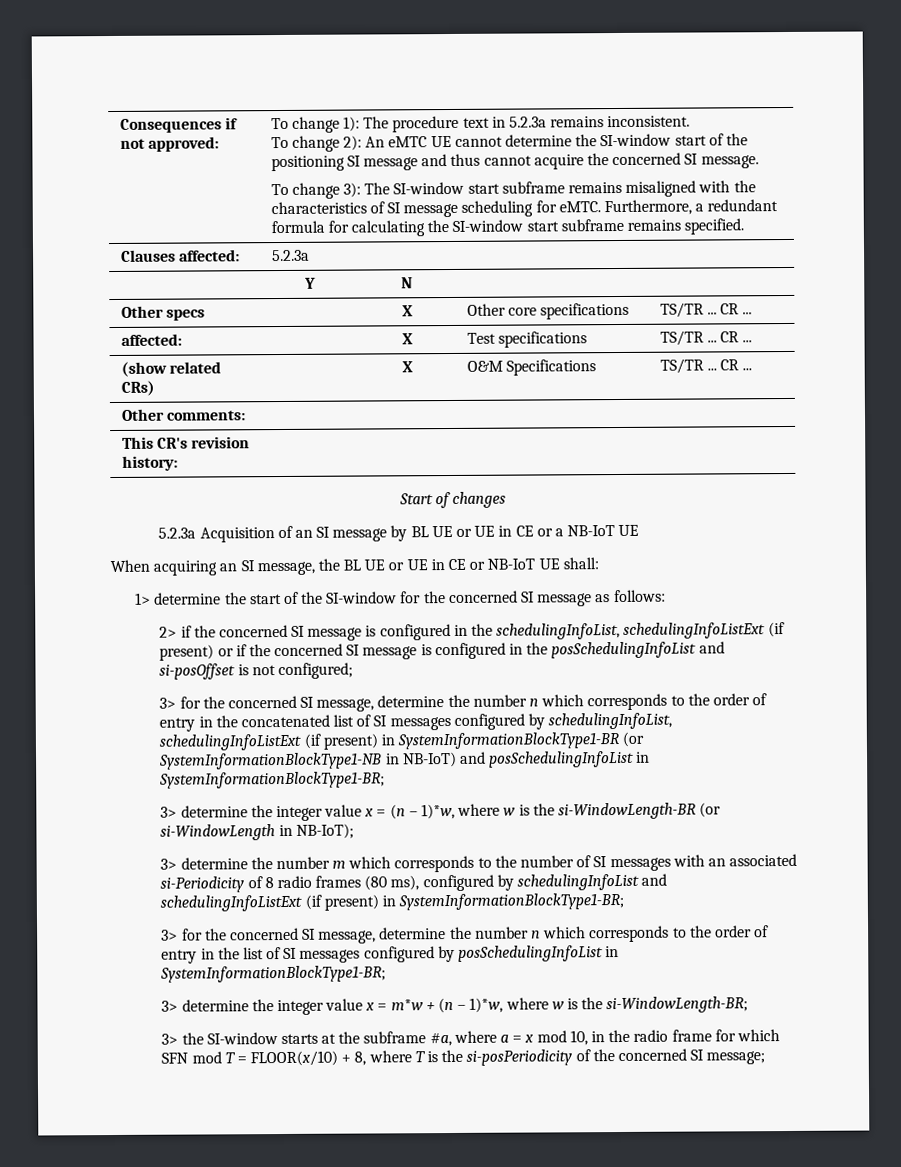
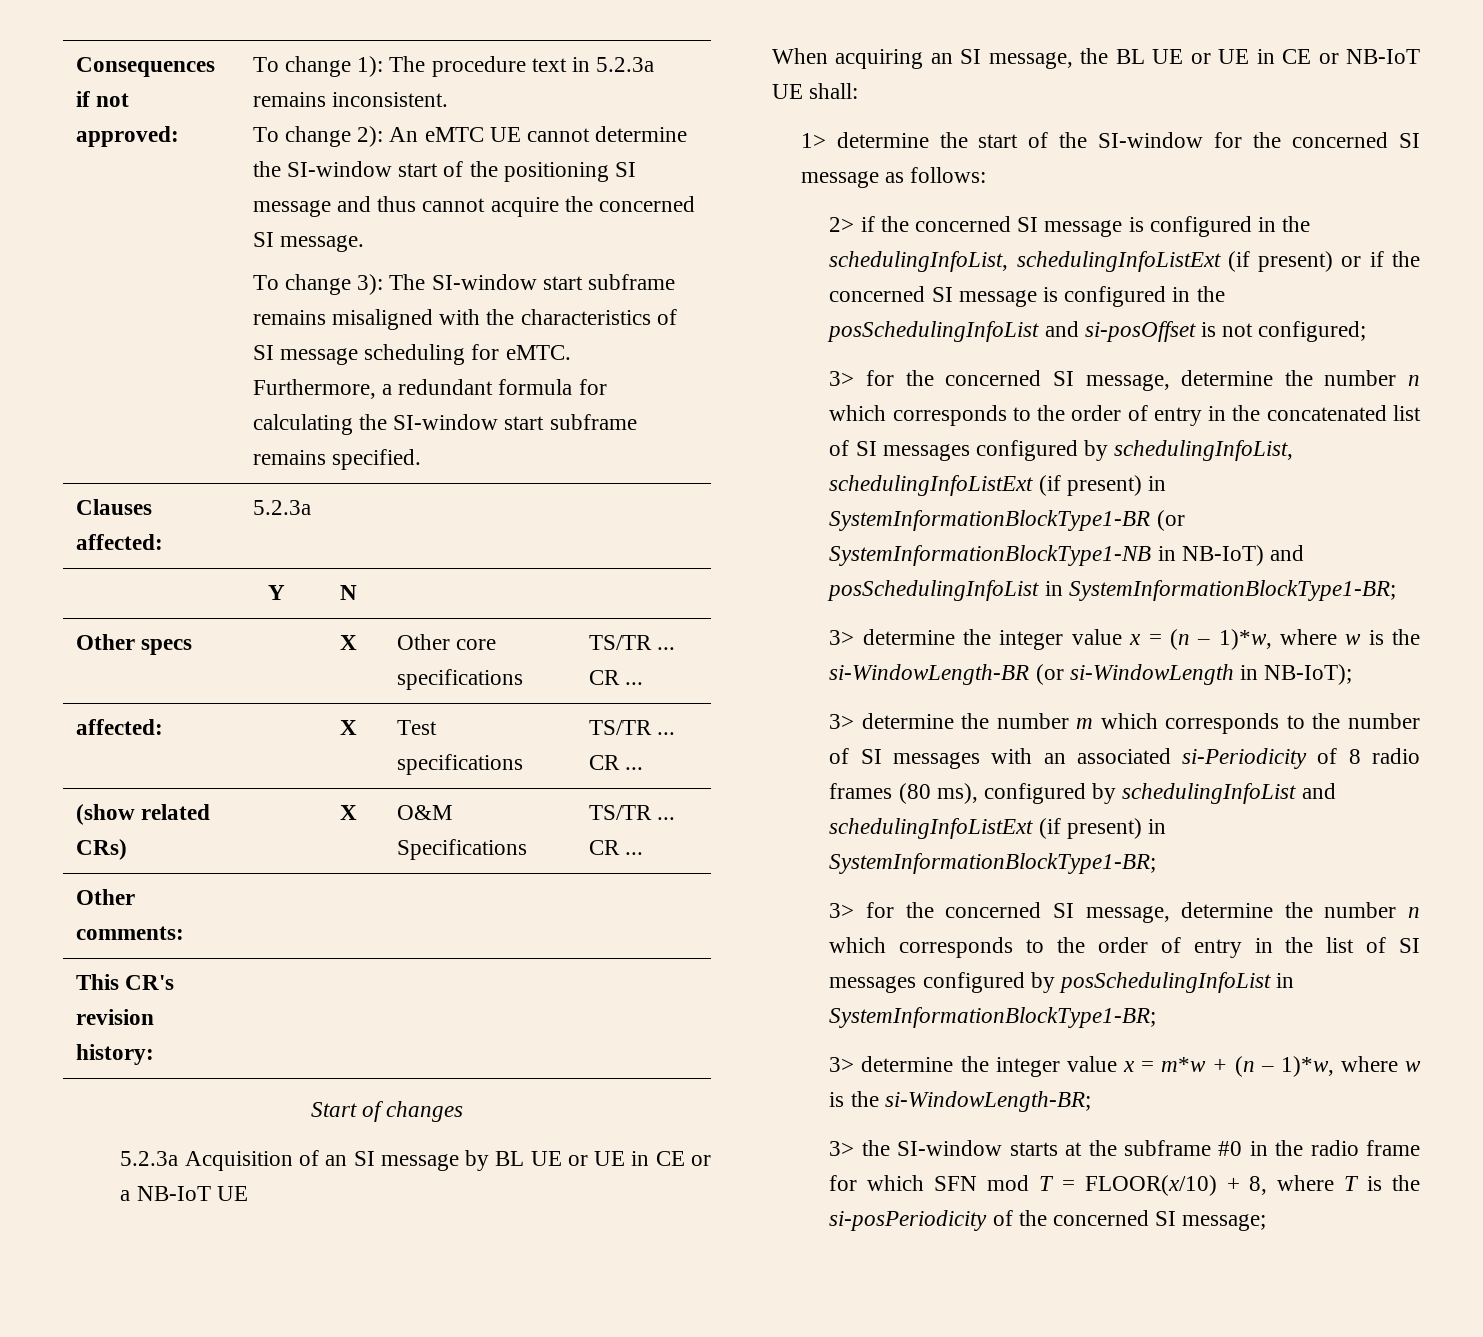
[429,1030,588,1047] #a, where a = x mod 10, -> [1218,1141,1243,1156] #0

